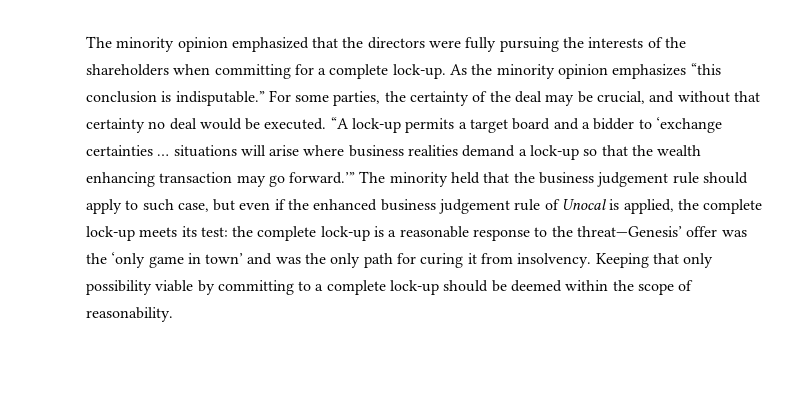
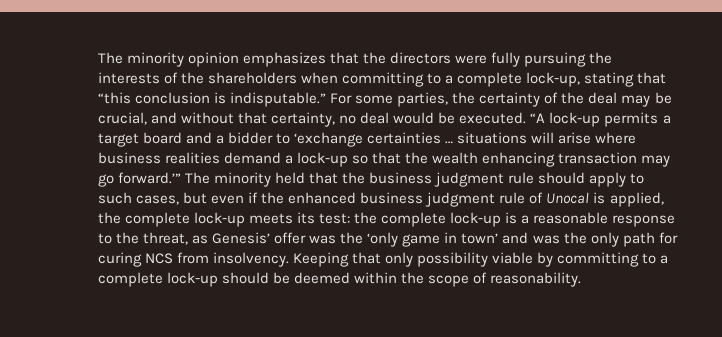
[231,37,309,52] emphasized -> [243,52,327,67] emphasizes
[294,64,687,79] for a complete lock-up. As the minority opinion emphasizes -> [427,72,667,87] to a complete lock-up, stating that
[85,118,145,133] certainty -> [271,112,336,127] certainty,
[597,172,669,187] judgement -> [434,172,505,187] judgment
[177,203,209,212] case, -> [135,195,179,205] cases,
[439,199,511,214] judgement -> [425,192,496,207] judgment
[577,226,683,237] threat—Genesis’ -> [142,232,271,245] threat, as Genesis’
[467,253,477,264] it -> [144,253,173,264] NCS

